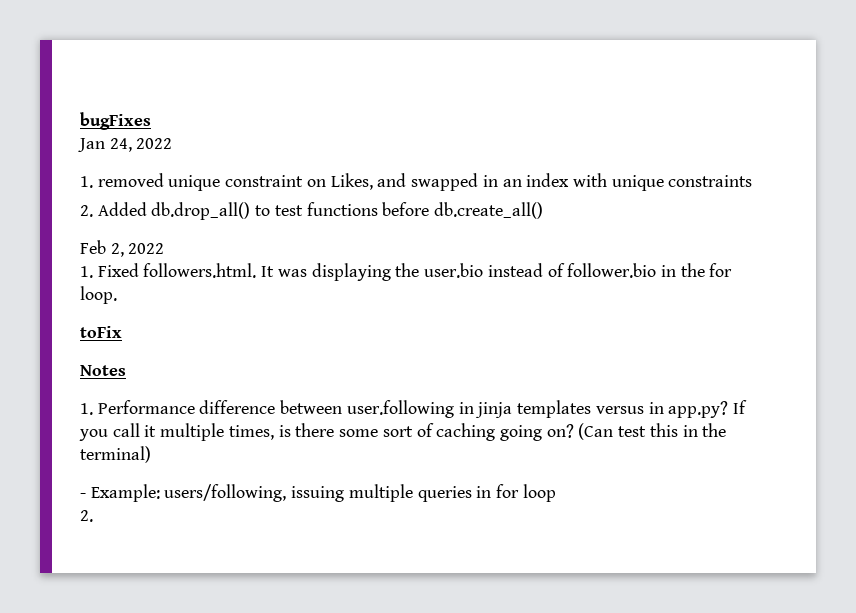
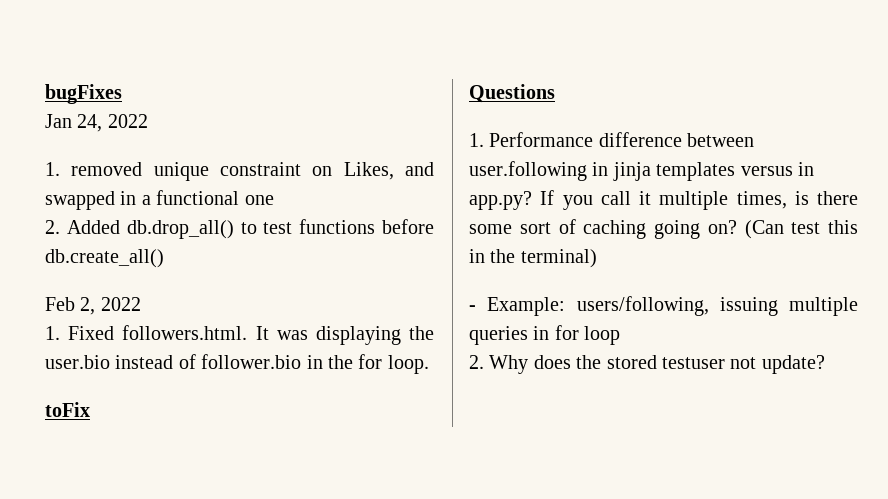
[502,173,753,191] an index with unique constraints -> [141,190,274,205] a functional one
[80,365,126,376] Notes -> [469,84,555,103] Questions
(93, 516) none -> [489,355,825,374] Why does the stored testuser not update?

